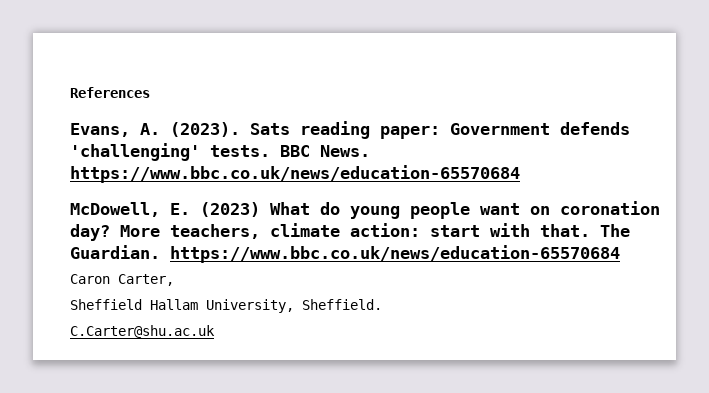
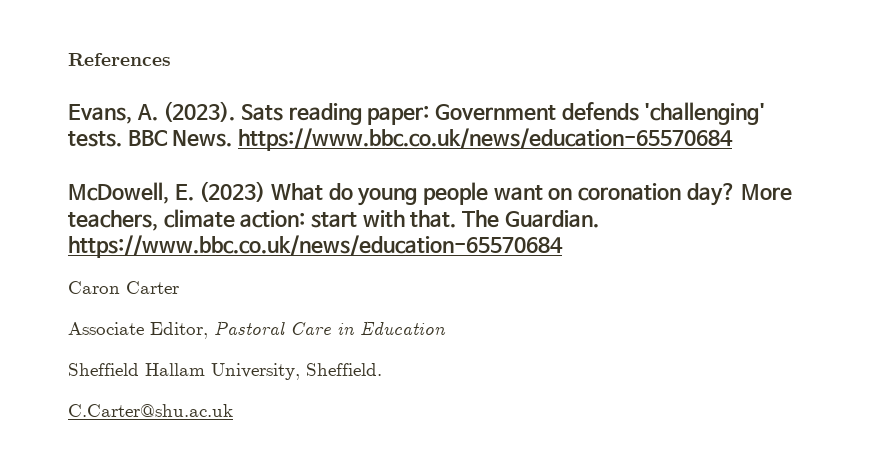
[118,274,174,286] Carter, -> [126,281,179,294] [68,321,446,339] Carter // Associate Editor, Pastoral Care in Education

